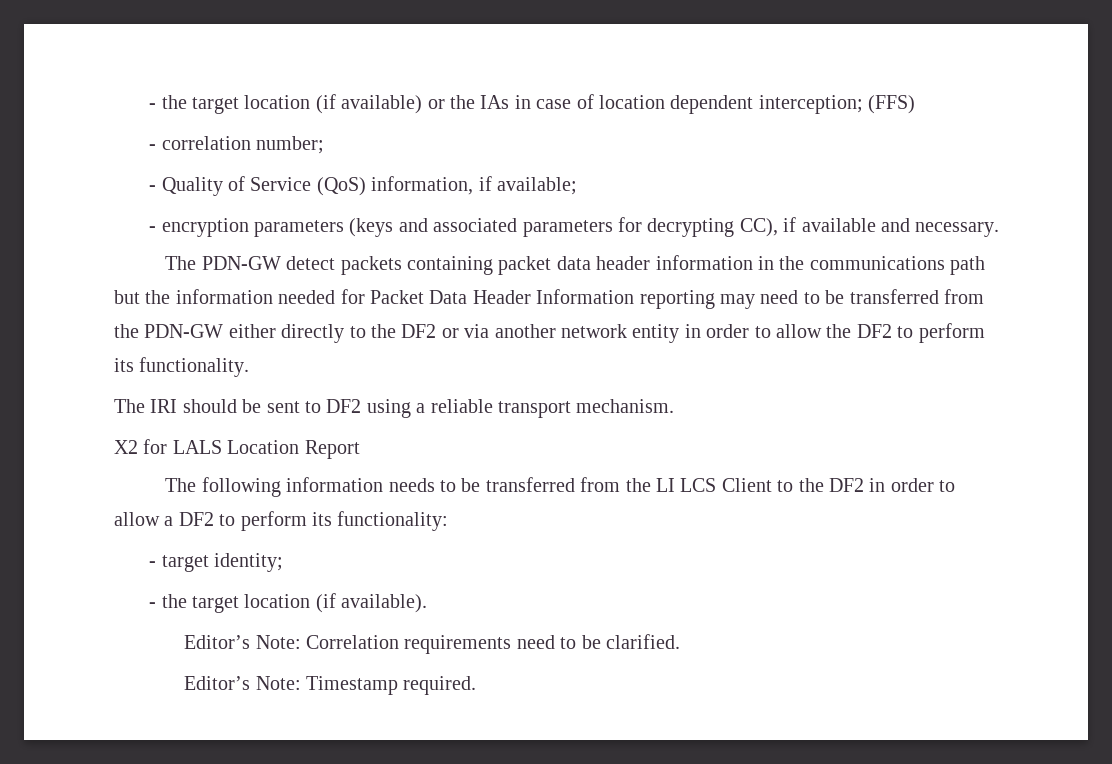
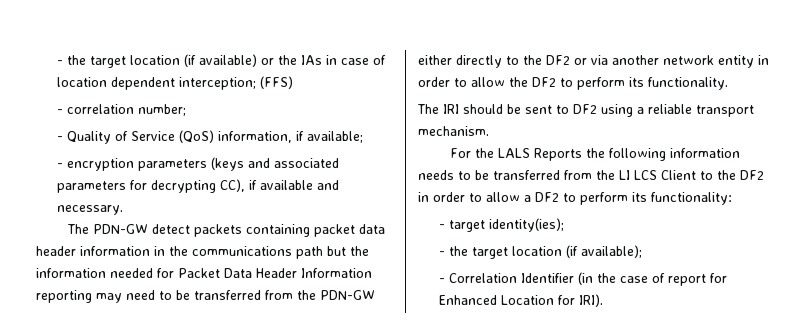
[114,439,360,459] [165,478,197,492] X2 for LALS Location Report // The -> [450,148,606,161] For the LALS Reports the
[213,553,283,572] [149,593,428,613] [184,634,681,654] [184,676,477,695] identity; // - the target location (if available). // Editor’s Note: Correlation requirements need to be clarified. // Editor’s Note: Timestamp required. -> [488,218,564,232] [438,245,642,259] [438,272,727,286] [438,294,603,307] identity(ies); // - the target location (if available); // - Correlation Identifier (in the case of report for Enhanced Location for IRI).

